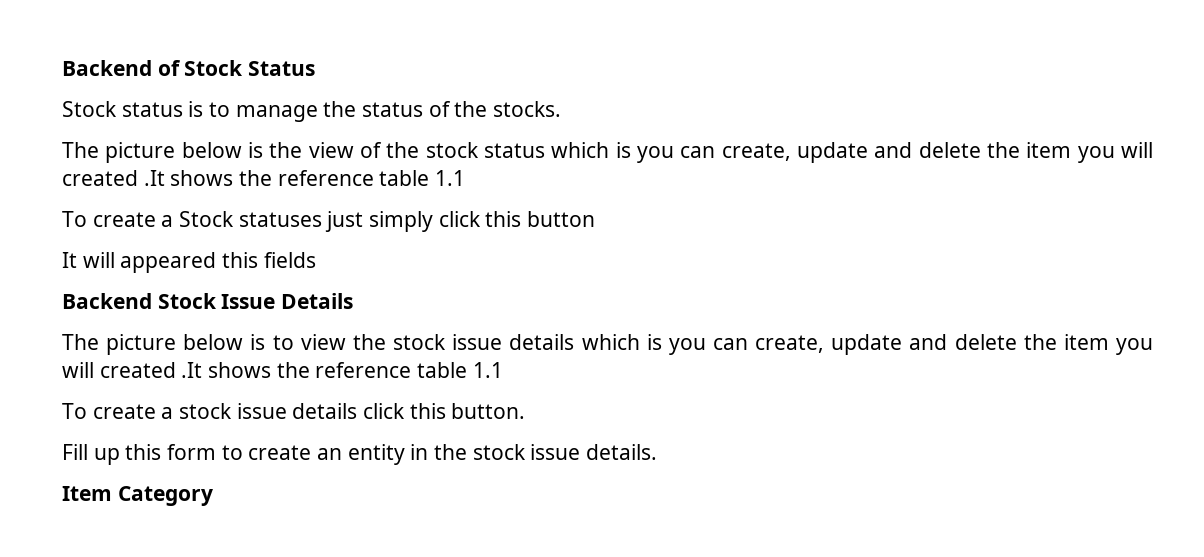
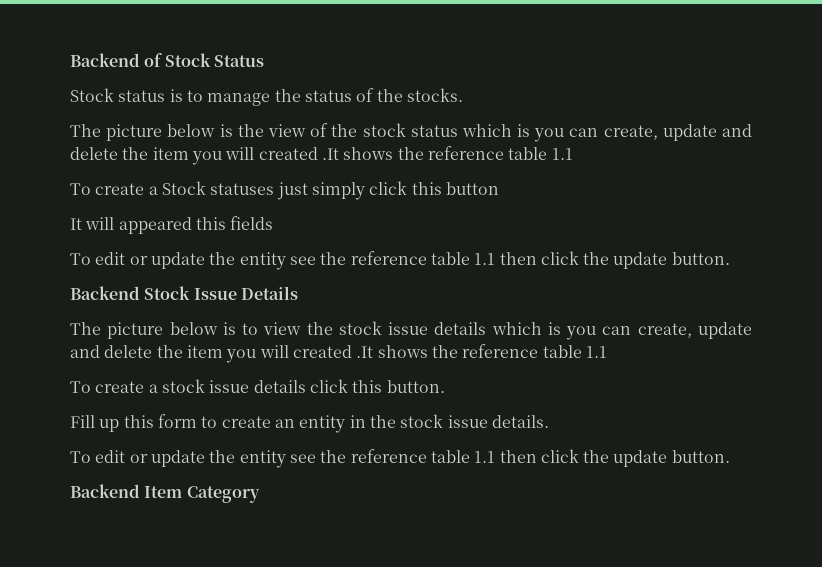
(316, 260) none -> [70,251,730,270] // To edit or update the entity see the reference table 1.1 then click the update button.
(658, 452) none -> [70,449,730,468] [70,484,140,498] To edit or update the entity see the reference table 1.1 then click the update button. // Backend

